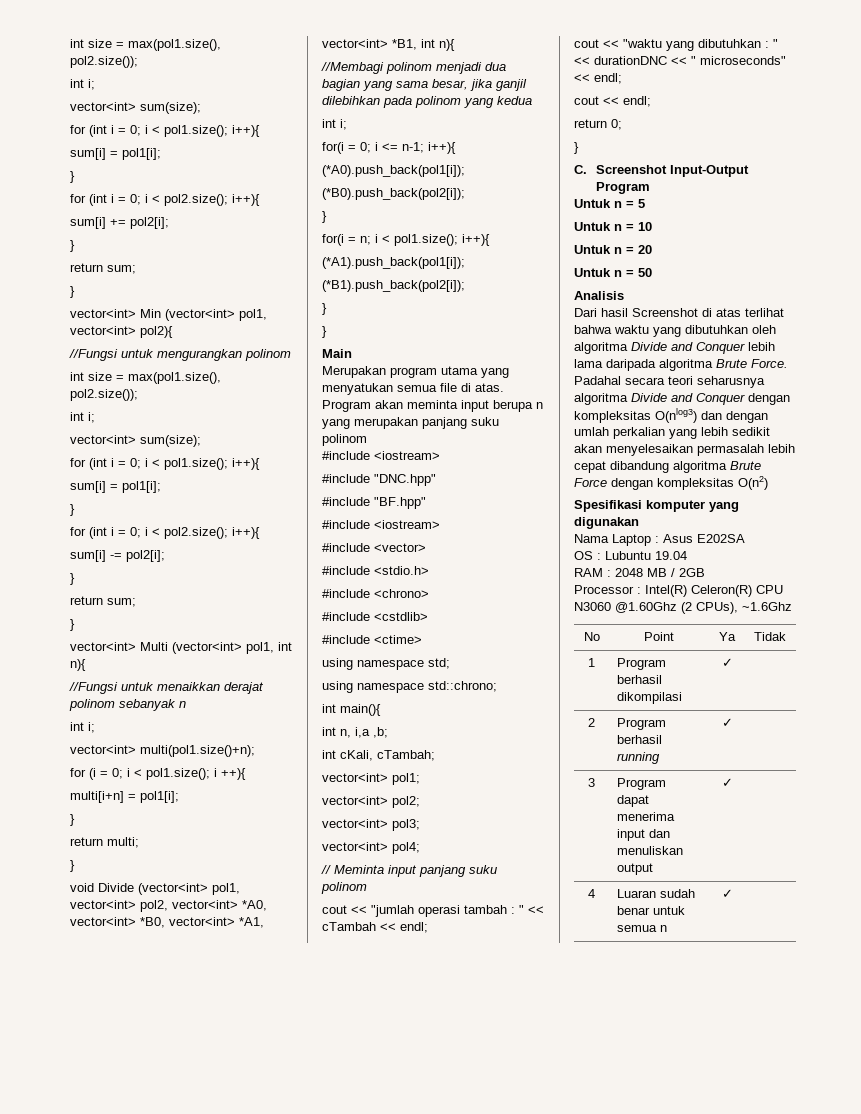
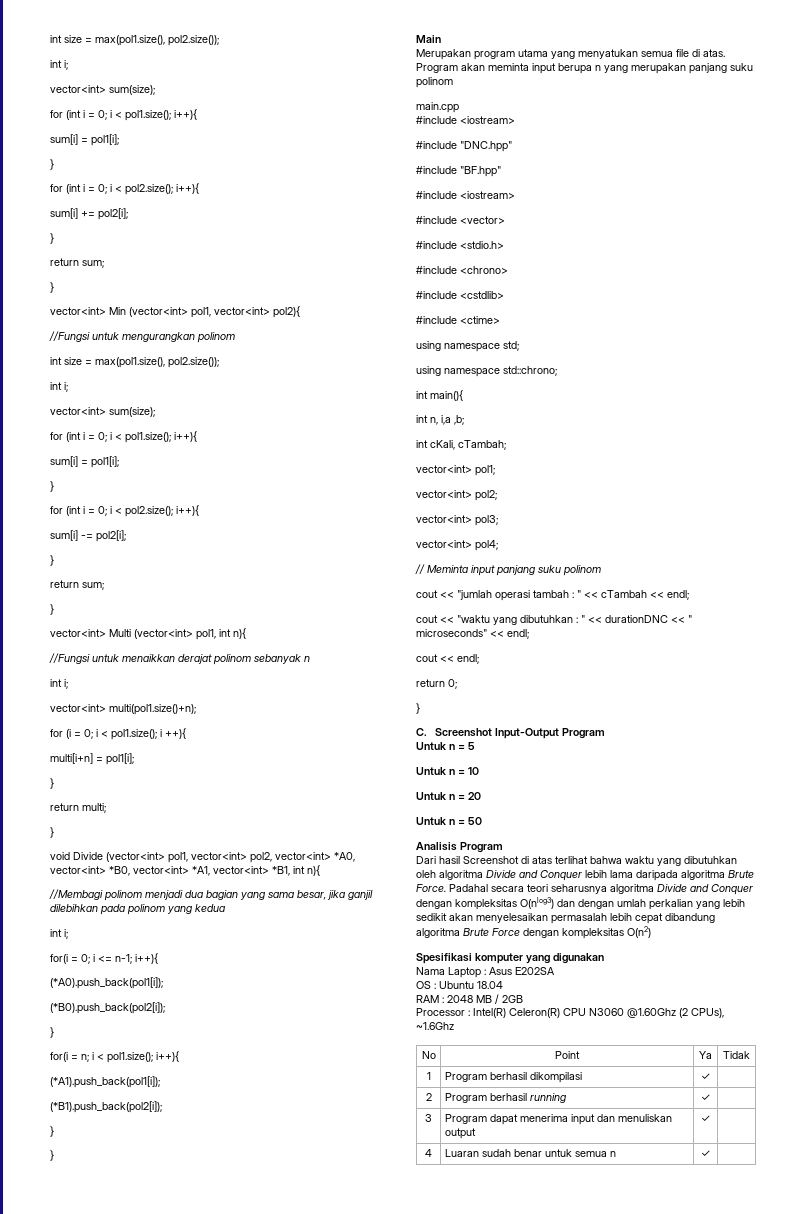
(367, 440) none -> [416,102,459,113] // main.cpp
(624, 295) none -> [460,842,503,853] Program
[605,551,687,560] Lubuntu 19.04 -> [439,981,503,989] Ubuntu 18.04

